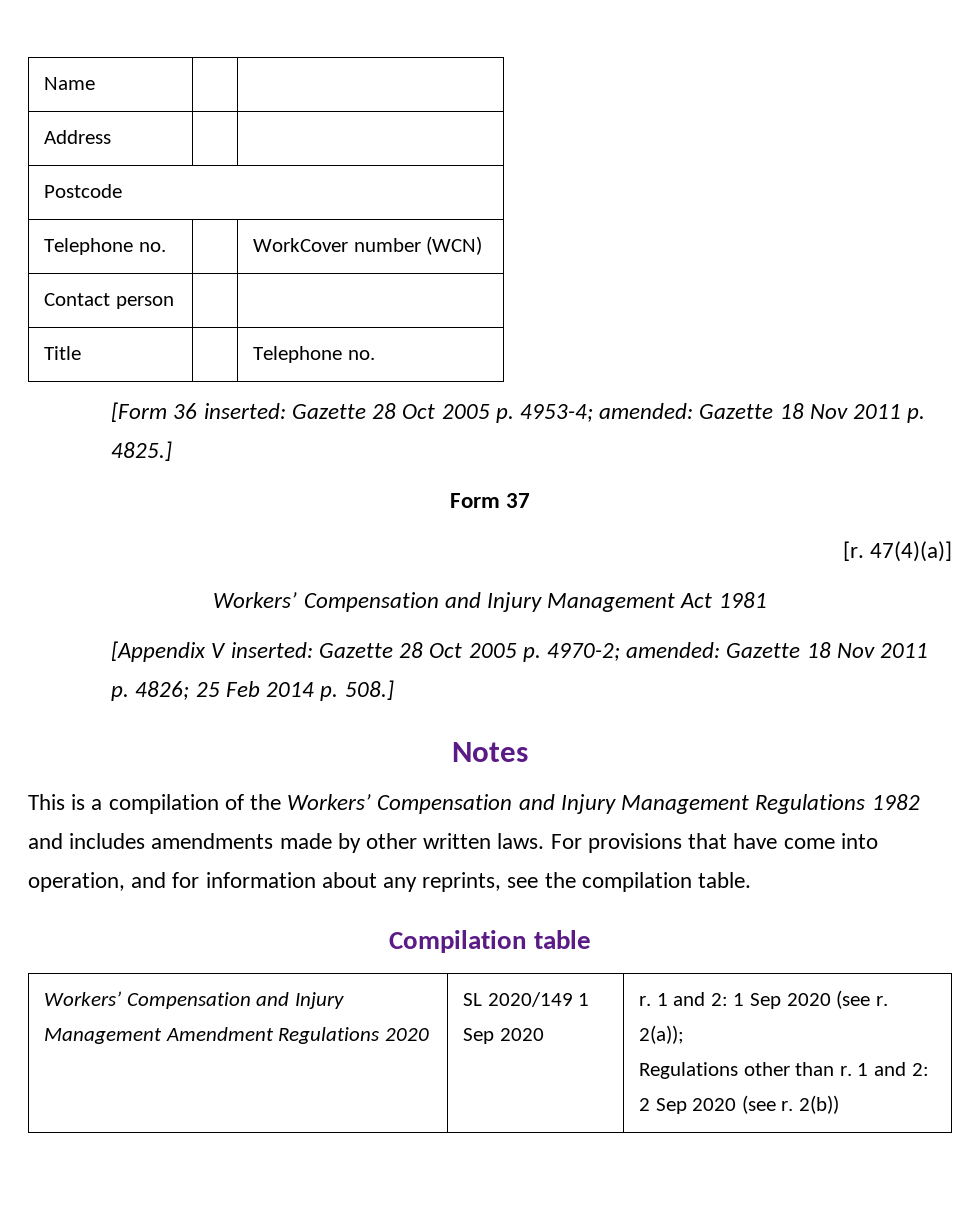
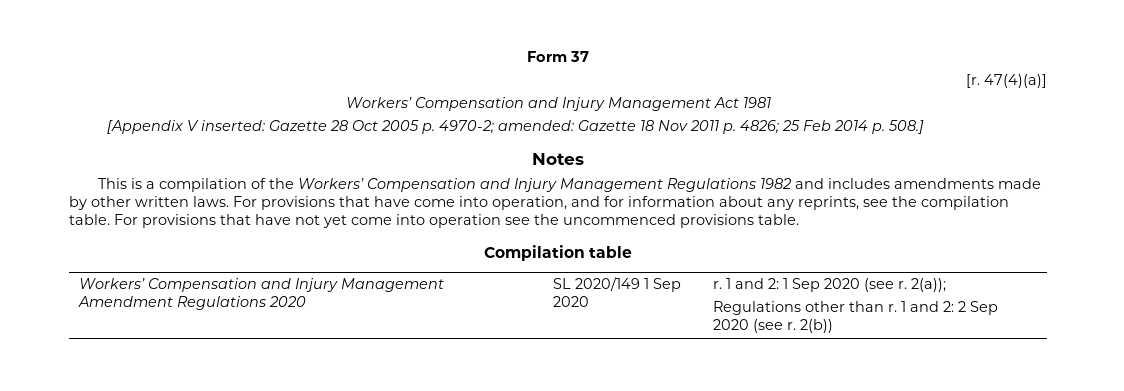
[44,77,96,90] [44,130,112,144] [44,184,123,198] [44,238,166,255] [253,236,483,255] [44,293,174,309] [44,346,82,360] [253,346,375,363] [111,402,926,423] [111,441,173,461] Name | | // Address | | // Postcode // Telephone no. | | WorkCover number (WCN) // Contact person | | // Title | | Telephone no. // [Form 36 inserted: Gazette 28 Oct 2005 p. 4953-4; amended: Gazette 18 Nov 2011 p. 4825.] // -> (527, 56) none
(752, 880) none -> [114,214,799,228] For provisions that have not yet come into operation see the uncommenced provisions table.

